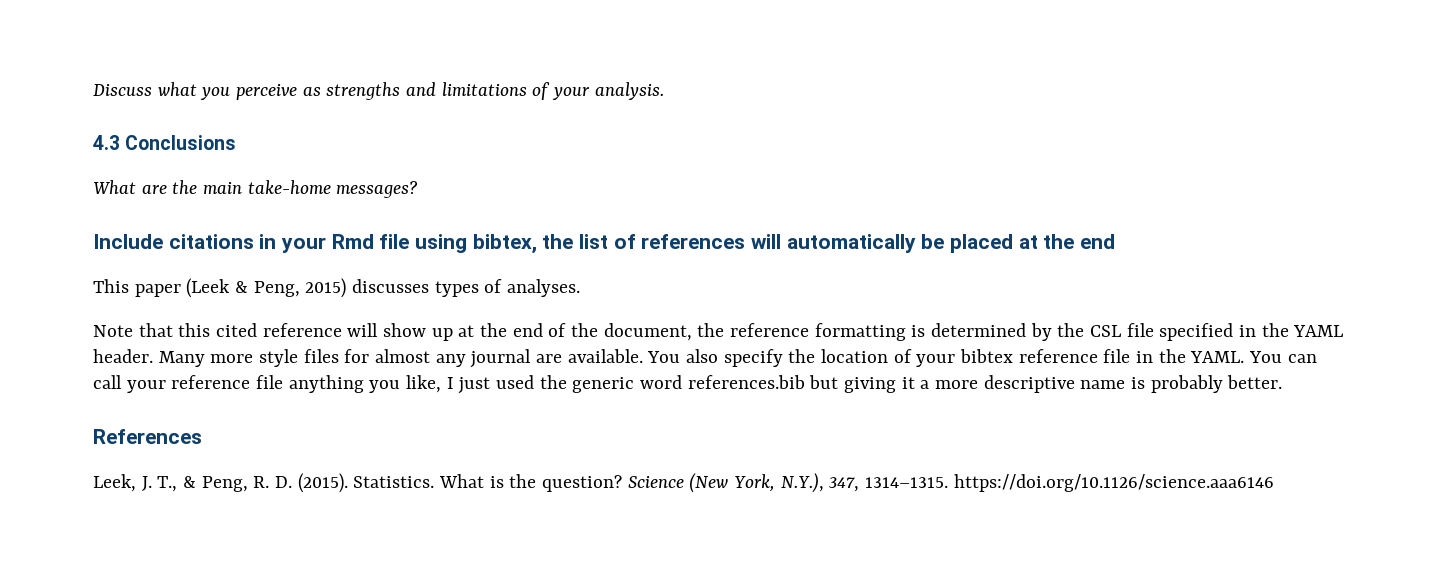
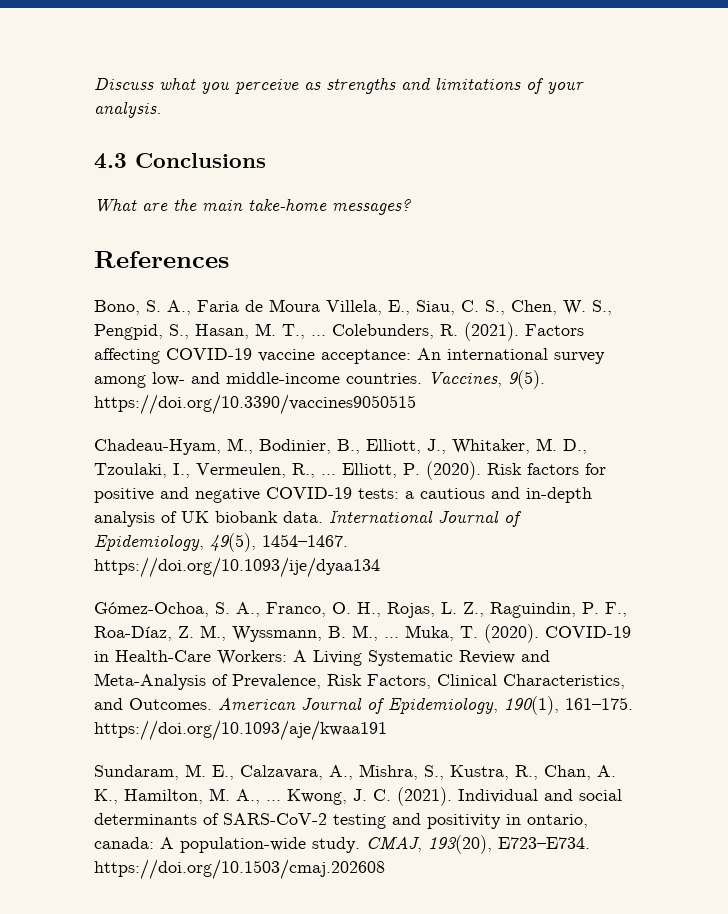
[93,234,1116,254] [93,278,581,298] [93,323,1344,341] [93,349,1317,368] [93,375,1283,394] [93,429,202,444] [93,473,1274,493] Include citations in your Rmd file using bibtex, the list of references will automatically be placed at the end // This paper (Leek & Peng, 2015) discusses types of analyses. // Note that this cited reference will show up at the end of the document, the reference formatting is determined by the CSL file specified in the YAML header. Many more style files for almost any journal are available. You also specify the location of your bibtex reference file in the YAML. You can call your reference file anything you like, I just used the generic word references.bib but giving it a more descriptive name is probably better. // References // Leek, J. T., & Peng, R. D. (2015). Statistics. What is the question? Science (New York, N.Y.), 347, 1314–1315. https://doi.org/10.1126/science.aaa6146 -> [94,251,229,268] [94,299,612,315] [94,322,584,341] [94,348,605,364] [94,370,545,389] [94,394,416,415] [94,438,587,455] [94,461,606,480] [94,487,592,503] [94,510,522,527] [94,533,348,552] [94,557,380,578] [94,602,627,618] [94,624,631,643] [94,650,550,666] [94,673,625,690] [94,696,633,715] [94,720,387,741] [94,764,616,780] [94,787,622,806] [94,813,588,829] [94,835,590,854] [94,859,385,880] References // Bono, S. A., Faria de Moura Villela, E., Siau, C. S., Chen, W. S., Pengpid, S., Hasan, M. T., … Colebunders, R. (2021). Factors affecting COVID-19 vaccine acceptance: An international survey among low- and middle-income countries. Vaccines, 9(5). https://doi.org/10.3390/vaccines9050515 // Chadeau-Hyam, M., Bodinier, B., Elliott, J., Whitaker, M. D., Tzoulaki, I., Vermeulen, R., … Elliott, P. (2020). Risk factors for positive and negative COVID-19 tests: a cautious and in-depth analysis of UK biobank data. International Journal of Epidemiology, 49(5), 1454–1467. https://doi.org/10.1093/ije/dyaa134 // Gómez-Ochoa, S. A., Franco, O. H., Rojas, L. Z., Raguindin, P. F., Roa-Díaz, Z. M., Wyssmann, B. M., … Muka, T. (2020). COVID-19 in Health-Care Workers: A Living Systematic Review and Meta-Analysis of Prevalence, Risk Factors, Clinical Characteristics, and Outcomes. American Journal of Epidemiology, 190(1), 161–175. https://doi.org/10.1093/aje/kwaa191 // Sundaram, M. E., Calzavara, A., Mishra, S., Kustra, R., Chan, A. K., Hamilton, M. A., … Kwong, J. C. (2021). Individual and social determinants of SARS-CoV-2 testing and positivity in ontario, canada: A population-wide study. CMAJ, 193(20), E723–E734. https://doi.org/10.1503/cmaj.202608

